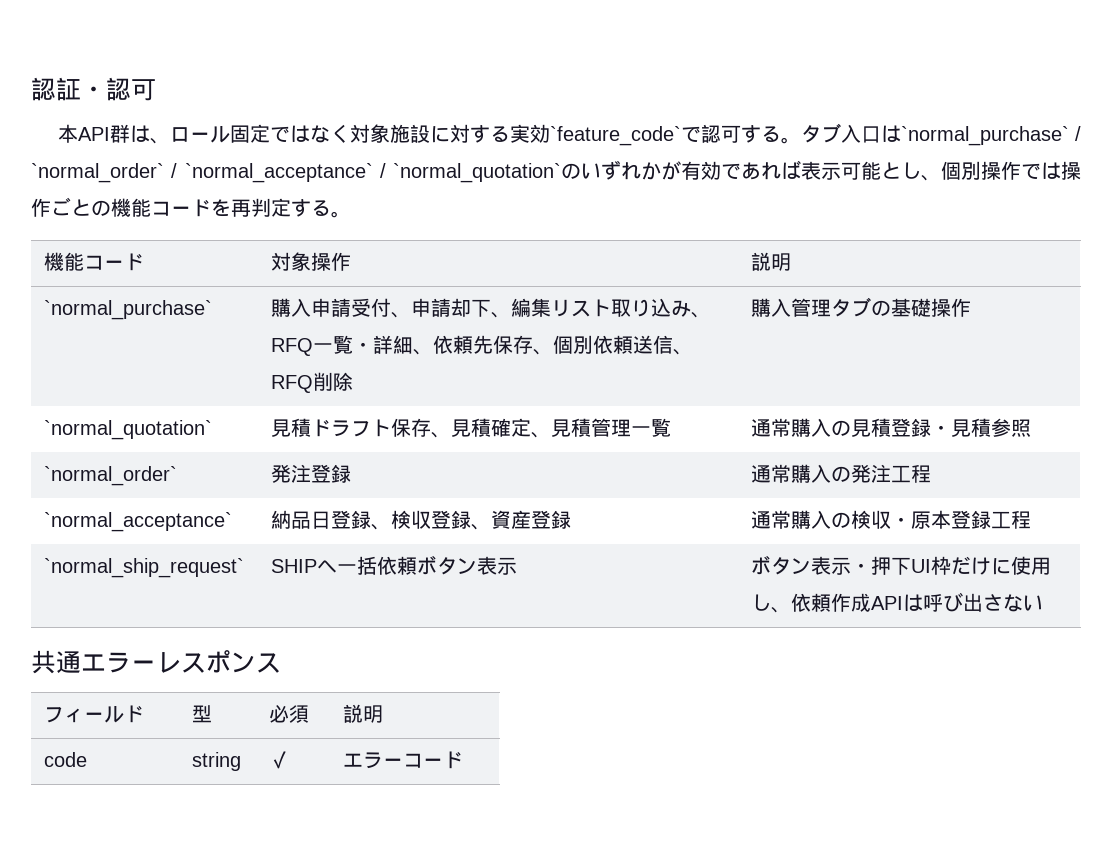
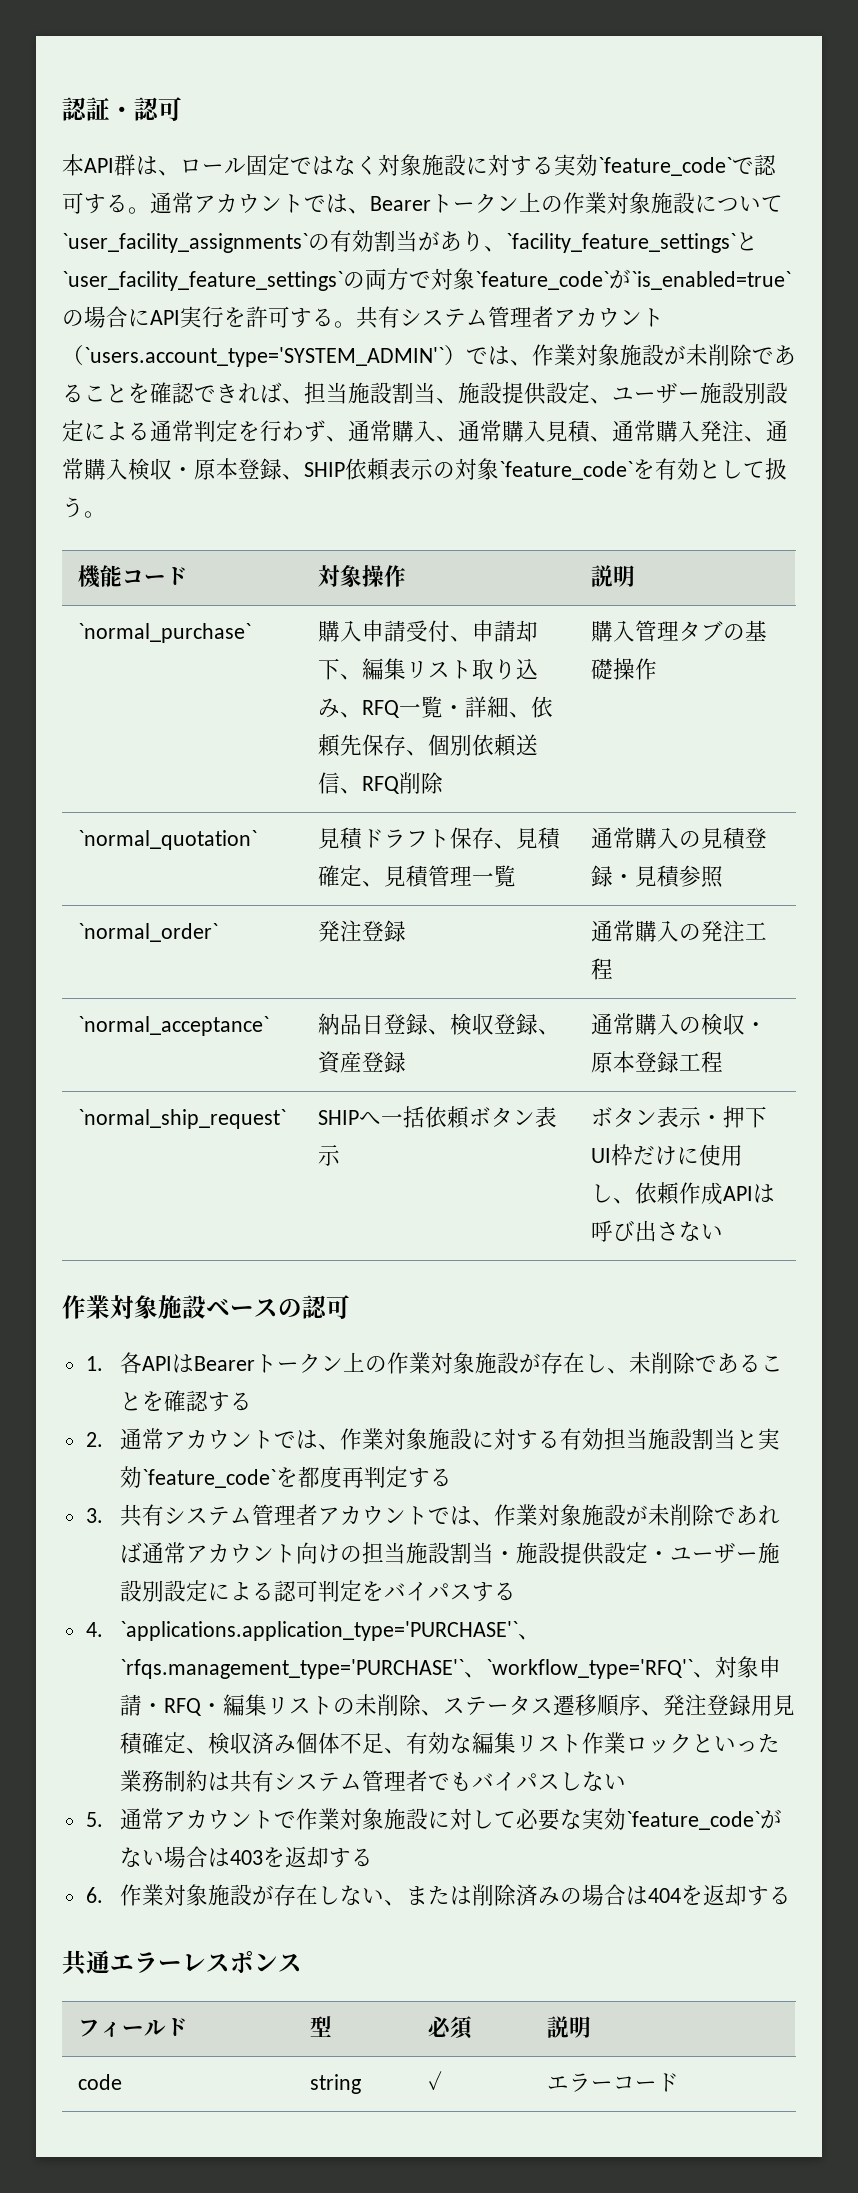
[800,123,1081,146] [31,160,1081,183] [31,197,331,217] タブ入口は`normal_purchase` / `normal_order` / `normal_acceptance` / `normal_quotation`のいずれかが有効であれば表示可能とし、個別操作では操作ごとの機能コードを再判定する -> [150,192,783,214] [62,230,758,253] [62,268,791,291] [62,306,664,329] [62,344,796,367] [62,382,788,405] [62,420,788,443] [62,458,787,481] [62,497,84,518] 通常アカウントでは、Bearerトークン上の作業対象施設について`user_facility_assignments`の有効割当があり、`facility_feature_settings`と`user_facility_feature_settings`の両方で対象`feature_code`が`is_enabled=true`の場合にAPI実行を許可する。共有システム管理者アカウント（`users.account_type='SYSTEM_ADMIN'`）では、作業対象施設が未削除であることを確認できれば、担当施設割当、施設提供設定、ユーザー施設別設定による通常判定を行わず、通常購入、通常購入見積、通常購入発注、通常購入検収・原本登録、SHIP依頼表示の対象`feature_code`を有効として扱う
(1044, 603) none -> [62,1295,350,1319] [85,1352,784,1374] [120,1390,253,1412] [85,1428,781,1450] [120,1466,453,1488] [85,1504,781,1527] [120,1542,781,1565] [120,1580,517,1602] [85,1621,541,1641] [120,1656,782,1679] [120,1694,796,1717] [120,1732,781,1755] [120,1770,627,1793] [85,1808,783,1831] [120,1846,374,1868] [85,1884,792,1906] // 作業対象施設ベースの認可 // 1.各APIはBearerトークン上の作業対象施設が存在し、未削除であることを確認する // 2.通常アカウントでは、作業対象施設に対する有効担当施設割当と実効`feature_code`を都度再判定する // 3.共有システム管理者アカウントでは、作業対象施設が未削除であれば通常アカウント向けの担当施設割当・施設提供設定・ユーザー施設別設定による認可判定をバイパスする // 4. `applications.application_type='PURCHASE'`、`rfqs.management_type='PURCHASE'`、`workflow_type='RFQ'`、対象申請・RFQ・編集リストの未削除、ステータス遷移順序、発注登録用見積確定、検収済み個体不足、有効な編集リスト作業ロックといった業務制約は共有システム管理者でもバイパスしない // 5.通常アカウントで作業対象施設に対して必要な実効`feature_code`がない場合は403を返却する // 6.作業対象施設が存在しない、または削除済みの場合は404を返却する

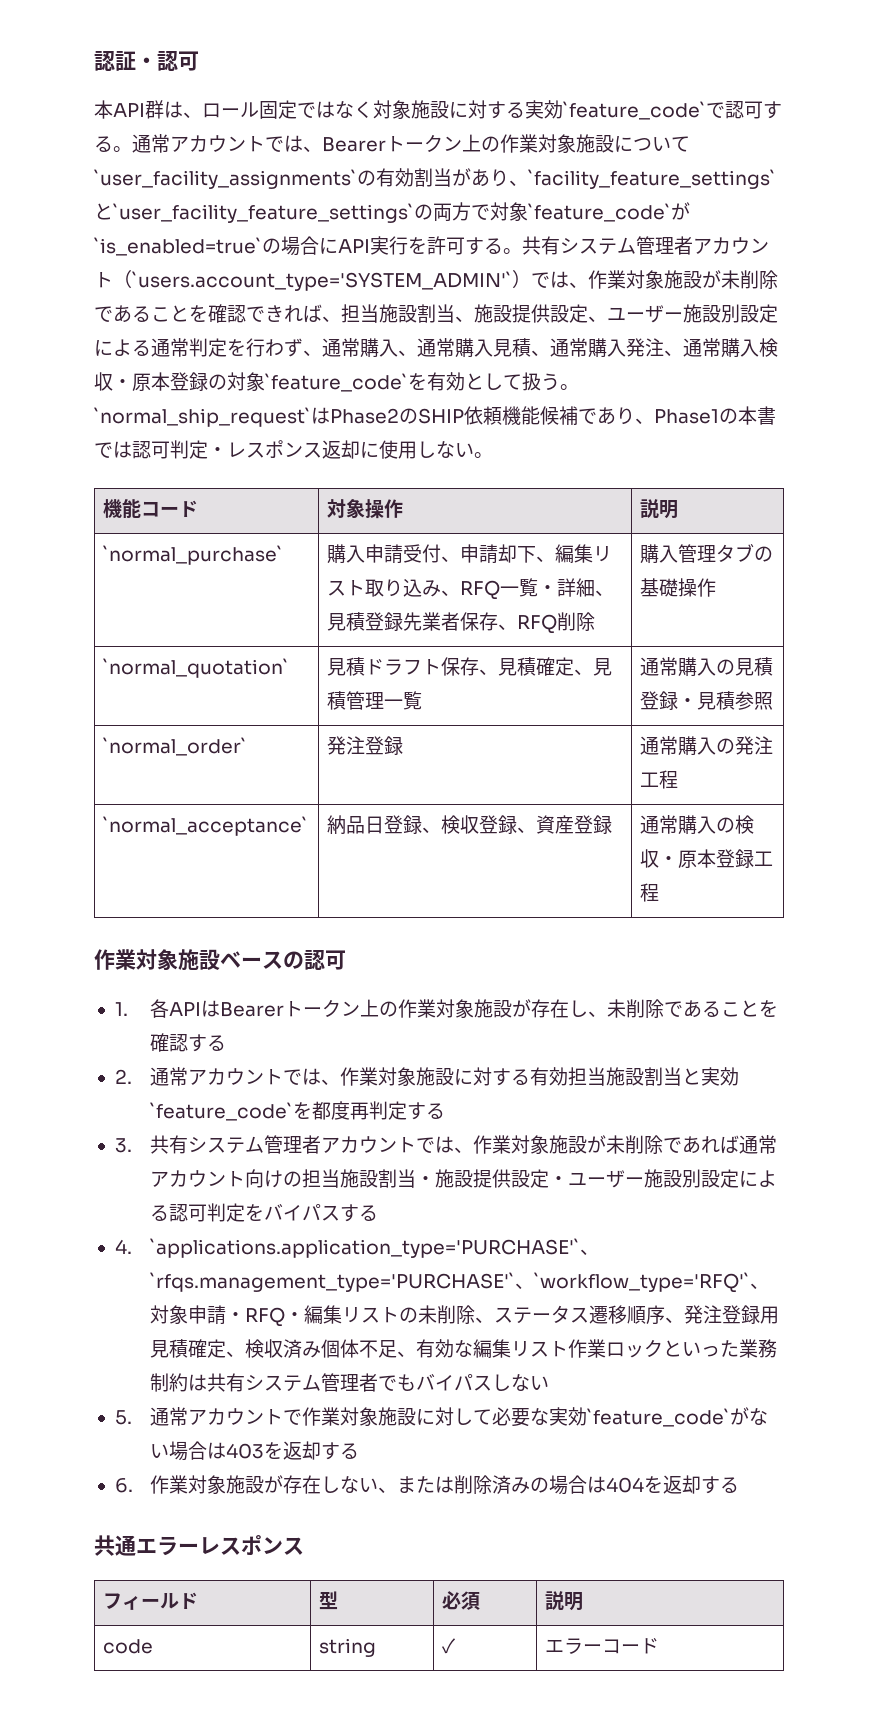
[282,458,433,481] 、SHIP依頼表示 -> (208, 381) none
(106, 514) none -> [94,406,776,427] [94,440,493,459] `normal_ship_request`はPhase2のSHIP依頼機能候補であり、Phase1の本書では認可判定・レスポンス返却に使用しない。
[530,696,553,718] [317,734,538,757] [317,772,340,794] 依頼先保存、個別依頼送信 -> [327,612,499,631] 見積登録先業者保存
[77,1109,286,1129] [317,1106,557,1129] [317,1145,340,1166] [590,1106,767,1128] [590,1144,743,1166] [590,1182,775,1205] [590,1220,723,1242] // `normal_ship_request` | SHIPへ一括依頼ボタン表示 | ボタン表示・押下UI枠だけに使用し、依頼作成APIは呼び出さない -> (660, 892) none

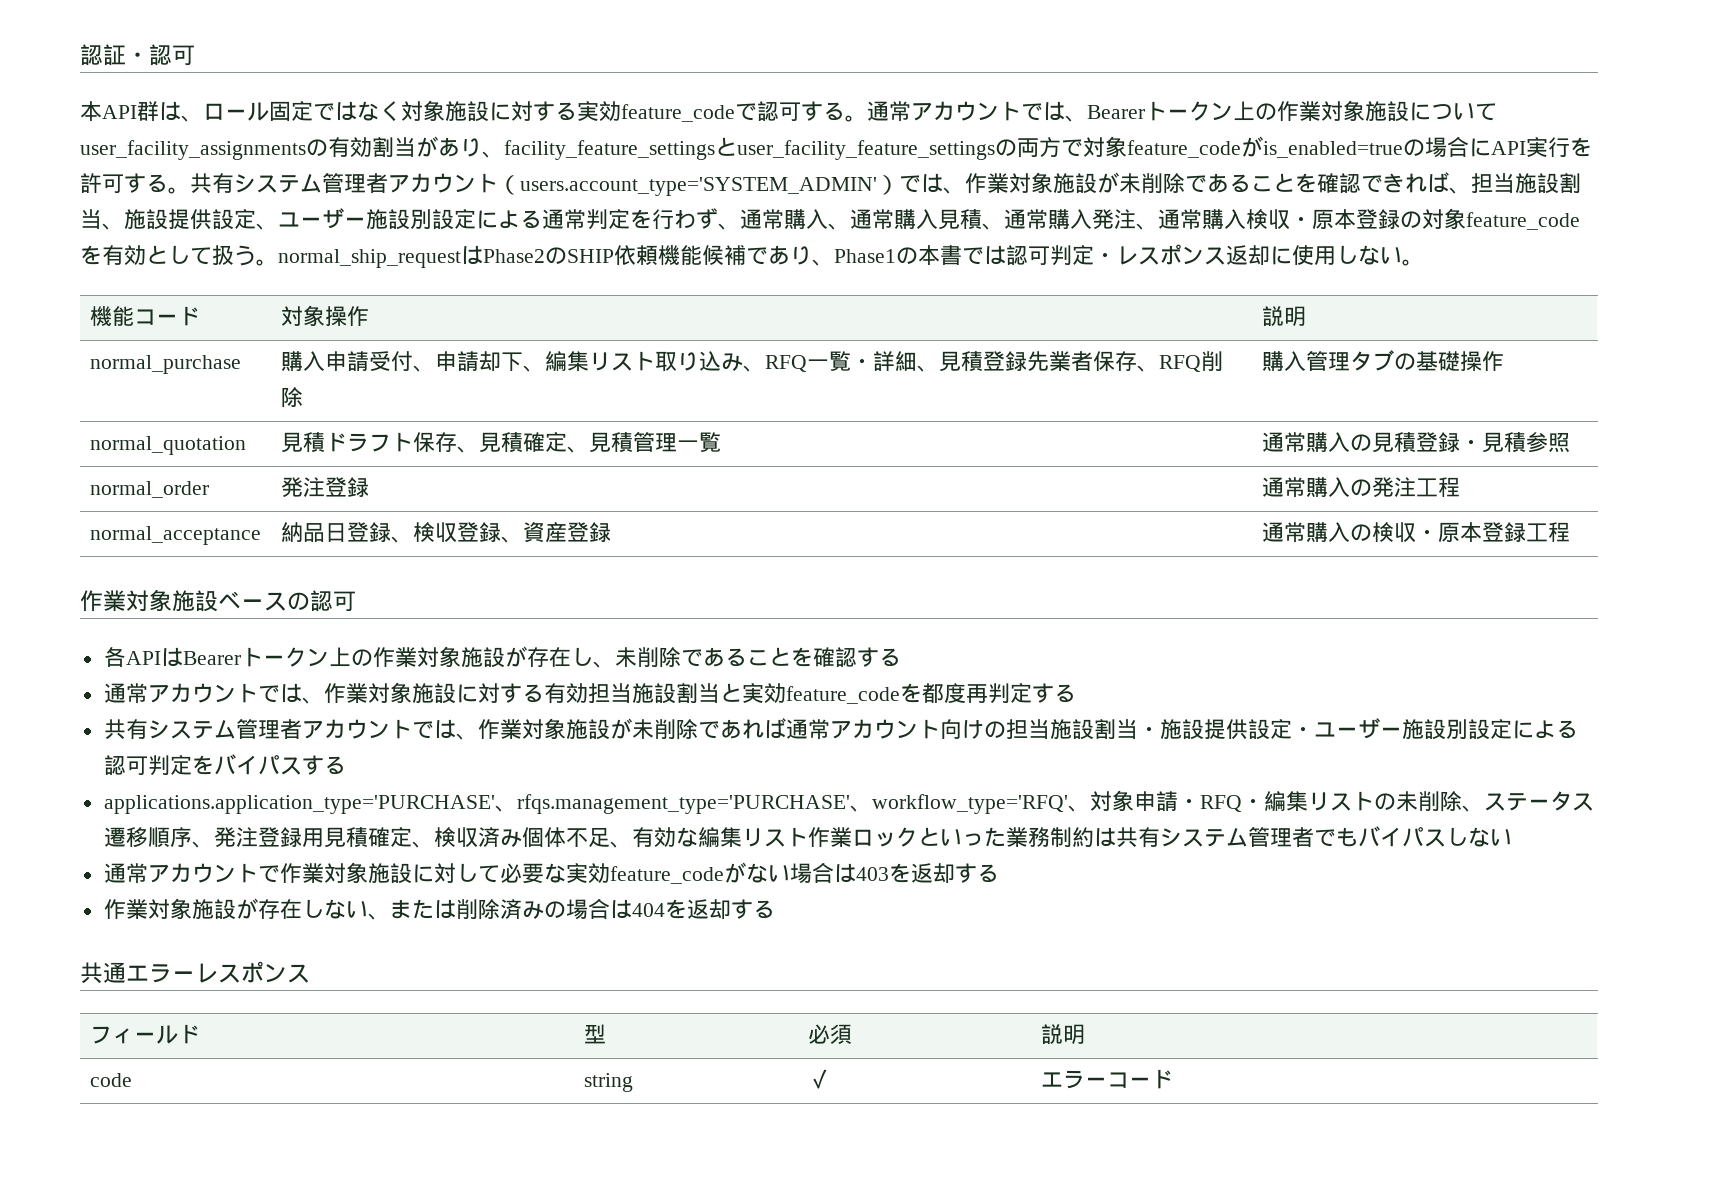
[563,101,706,120] `feature_code` -> [621,104,735,122] feature_code
[94,169,357,189] `user_facility_assignments` -> [80,140,306,160] user_facility_assignments
[528,169,776,189] [94,203,414,223] `facility_feature_settings`と`user_facility_feature_settings` -> [504,137,995,160] facility_feature_settingsとuser_facility_feature_settings
[528,202,690,222] [94,237,262,256] `feature_code`が`is_enabled=true` -> [1127,136,1403,158] feature_codeがis_enabled=true
[132,271,512,291] `users.account_type='SYSTEM_ADMIN'` -> [520,177,877,196] users.account_type='SYSTEM_ADMIN'
[265,373,408,392] `feature_code` -> [1466,212,1580,230] feature_code
[94,407,311,427] `normal_ship_request` -> [278,249,461,268] normal_ship_request
[103,545,284,565] `normal_purchase` -> [89,355,241,374] normal_purchase
[103,658,290,678] `normal_quotation` -> [89,436,246,455] normal_quotation
[103,737,248,756] `normal_order` -> [89,481,209,498] normal_order
[103,816,309,836] `normal_acceptance` -> [89,526,261,545] normal_acceptance
[114,1002,128,1016] 1. -> (356, 601) none
[114,1069,132,1084] 2. -> (901, 657) none
[149,1102,293,1121] `feature_code` -> [785,686,900,704] feature_code
[114,1138,132,1153] 3. -> (1076, 693) none
[114,1238,599,1258] [149,1272,750,1293] 4. `applications.application_type='PURCHASE'`、`rfqs.management_type='PURCHASE'`、`workflow_type='RFQ'` -> [103,794,1068,814] applications.application_type='PURCHASE'、rfqs.management_type='PURCHASE'、workflow_type='RFQ'
[114,1410,132,1425] 5. -> (1512, 837) none
[586,1408,730,1427] `feature_code` -> [609,866,724,884] feature_code
[114,1478,133,1493] 6. -> (999, 873) none

